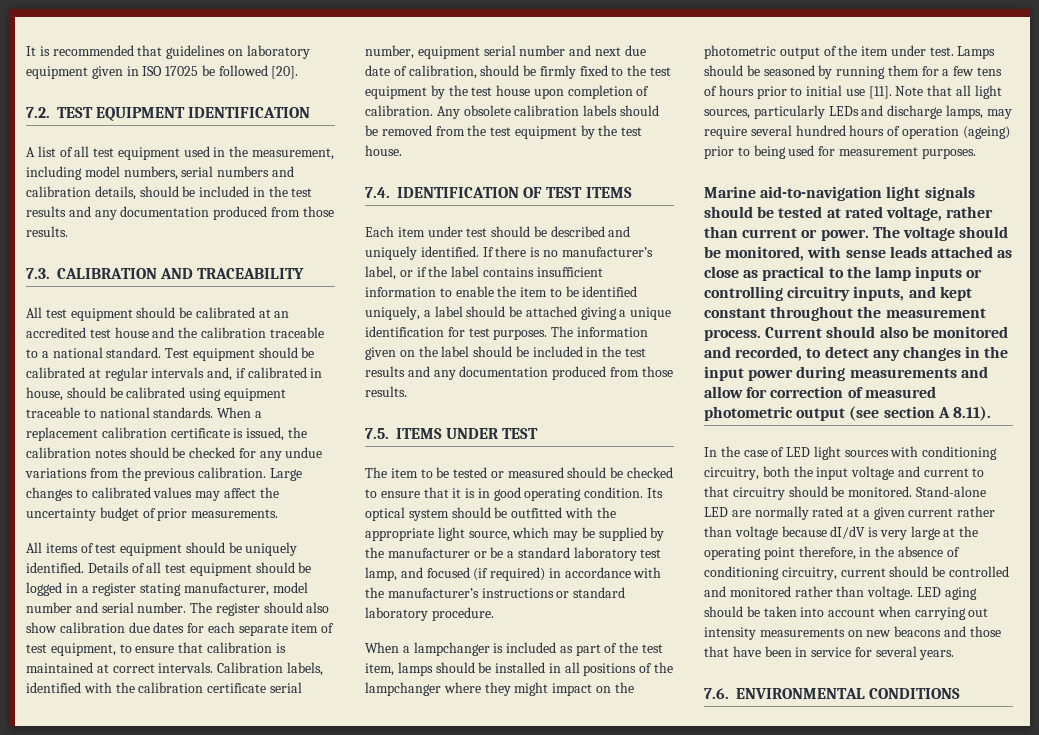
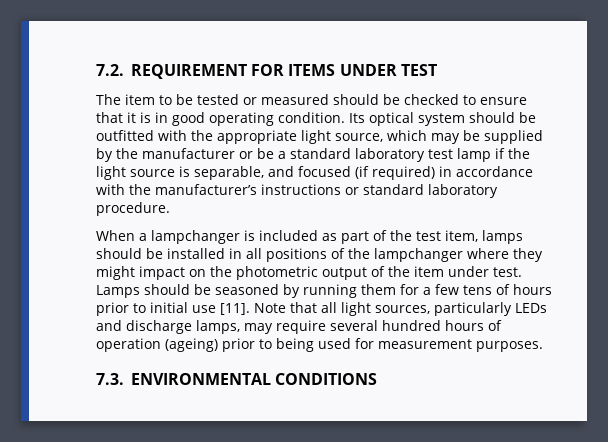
[26,45,310,59] [26,65,299,79] [26,107,311,121] [26,146,335,160] [26,166,294,180] [26,186,313,200] [26,206,334,220] [26,226,68,237] [26,268,305,279] [26,307,290,321] [26,327,324,338] [26,347,315,361] [26,367,323,381] [26,387,286,401] [26,407,262,418] [26,427,307,441] [26,447,323,461] [25,467,302,481] [26,487,279,501] [26,507,279,521] [26,542,298,556] [26,562,312,576] [26,582,308,596] [26,602,330,616] [26,622,335,636] [26,642,286,656] [26,662,323,676] [26,682,302,693] [365,45,646,59] [365,65,672,79] [365,85,650,99] [365,105,659,119] [365,125,643,139] [365,145,402,156] [365,187,632,198] [365,226,631,237] [365,246,653,260] [365,266,603,280] [365,286,638,297] [365,306,672,320] [365,326,648,340] [365,346,647,360] [365,366,673,380] [365,386,407,397] [365,428,389,439] It is recommended that guidelines on laboratory equipment given in ISO 17025 be followed [20]. // 7.2. TEST EQUIPMENT IDENTIFICATION // A list of all test equipment used in the measurement, including model numbers, serial numbers and calibration details, should be included in the test results and any documentation produced from those results. // 7.3. CALIBRATION AND TRACEABILITY // All test equipment should be calibrated at an accredited test house and the calibration traceable to a national standard. Test equipment should be calibrated at regular intervals and, if calibrated in house, should be calibrated using equipment traceable to national standards. When a replacement calibration certificate is issued, the calibration notes should be checked for any undue variations from the previous calibration. Large changes to calibrated values may affect the uncertainty budget of prior measurements. // All items of test equipment should be uniquely identified. Details of all test equipment should be logged in a register stating manufacturer, model number and serial number. The register should also show calibration due dates for each separate item of test equipment, to ensure that calibration is maintained at correct intervals. Calibration labels, identified with the calibration certificate serial number, equipment serial number and next due date of calibration, should be firmly fixed to the test equipment by the test house upon completion of calibration. Any obsolete calibration labels should be removed from the test equipment by the test house. // 7.4. IDENTIFICATION OF TEST ITEMS // Each item under test should be described and uniquely identified. If there is no manufacturer’s label, or if the label contains insufficient information to enable the item to be identified uniquely, a label should be attached giving a unique identification for test purposes. The information given on the label should be included in the test results and any documentation produced from those results. // 7.5. -> [96,64,285,79] 7.2. REQUIREMENT FOR
[365,567,397,581] lamp, -> [457,148,530,162] [96,166,264,180] lamp if the light source is separable,
[704,186,975,201] [704,206,994,221] [704,226,1009,241] [704,246,1013,261] [704,266,983,281] [704,286,972,301] [704,306,986,321] [704,326,1008,341] [704,346,1009,361] [704,366,988,381] [704,386,936,398] [704,406,991,421] [704,446,998,460] [704,466,985,480] [704,486,986,500] [704,506,996,520] [704,526,979,540] [704,546,960,560] [704,566,1009,580] [704,586,977,600] [704,606,989,620] [704,626,1001,640] [704,646,955,660] [704,688,729,699] Marine aid-to-navigation light signals should be tested at rated voltage, rather than current or power. The voltage should be monitored, with sense leads attached as close as practical to the lamp inputs or controlling circuitry inputs, and kept constant throughout the measurement process. Current should also be monitored and recorded, to detect any changes in the input power during measurements and allow for correction of measured photometric output (see section A 8.11). // In the case of LED light sources with conditioning circuitry, both the input voltage and current to that circuitry should be monitored. Stand-alone LED are normally rated at a given current rather than voltage because dI/dV is very large at the operating point therefore, in the absence of conditioning circuitry, current should be controlled and monitored rather than voltage. LED aging should be taken into account when carrying out intensity measurements on new beacons and those that have been in service for several years. // 7.6. -> [96,373,124,385] 7.3.

